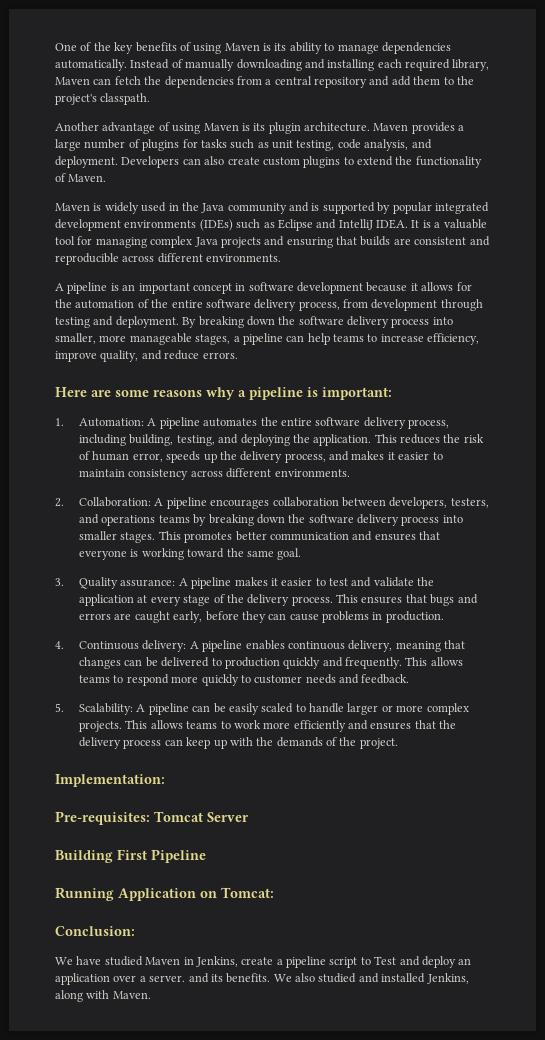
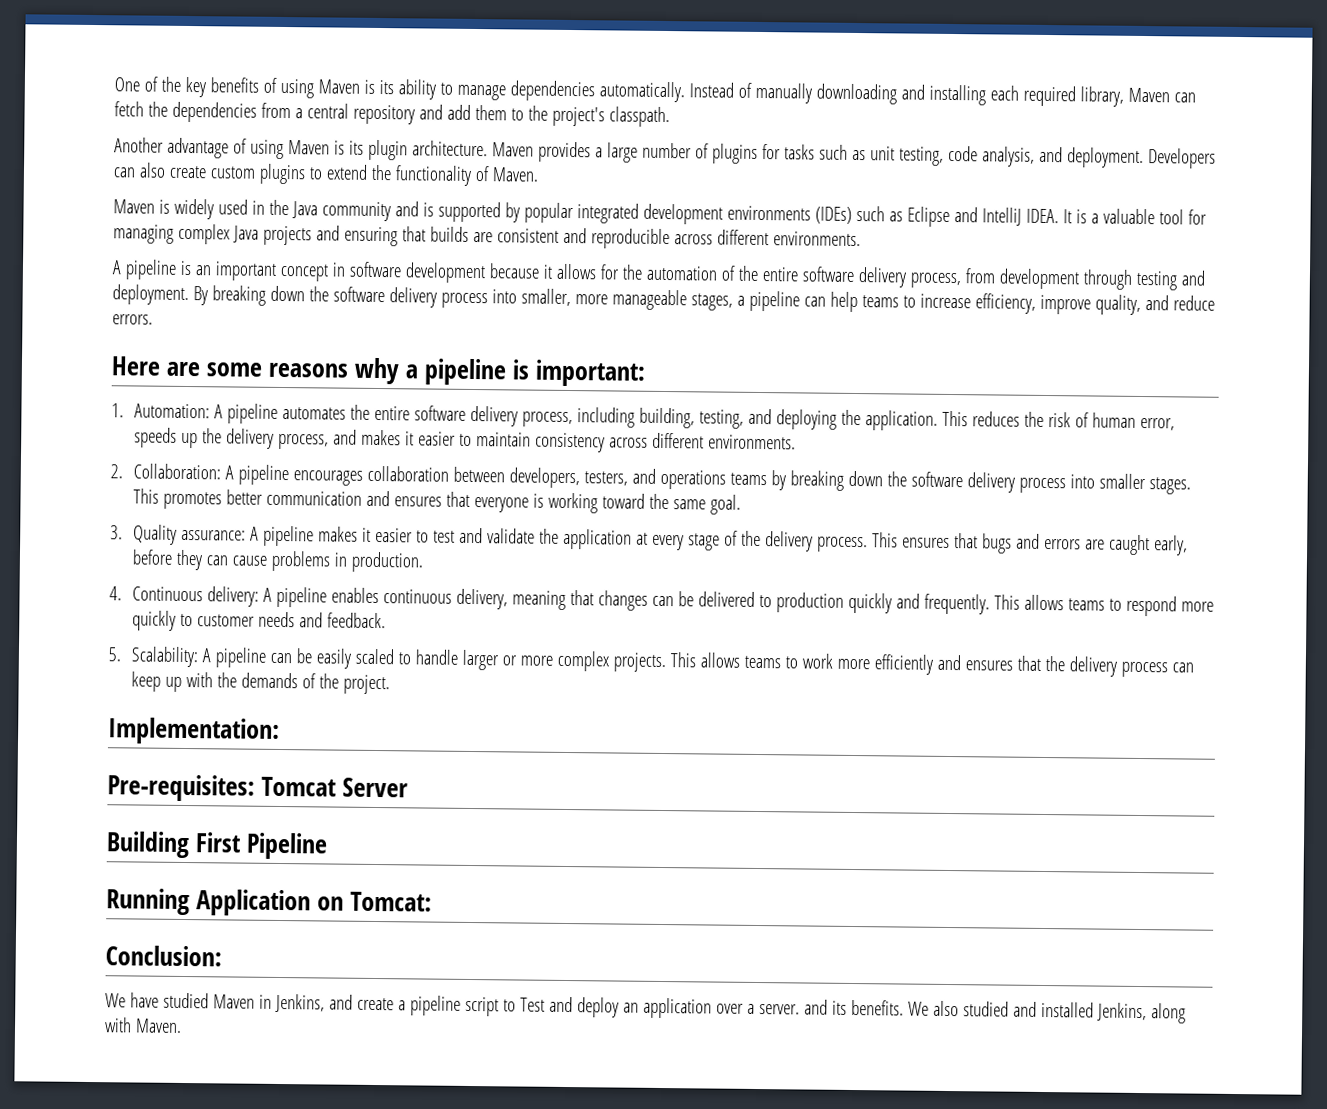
(238, 961) none -> [328,994,353,1010] and

